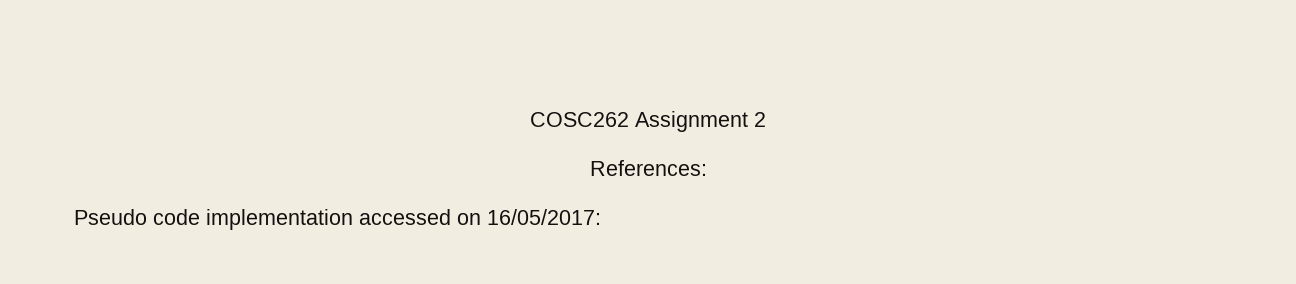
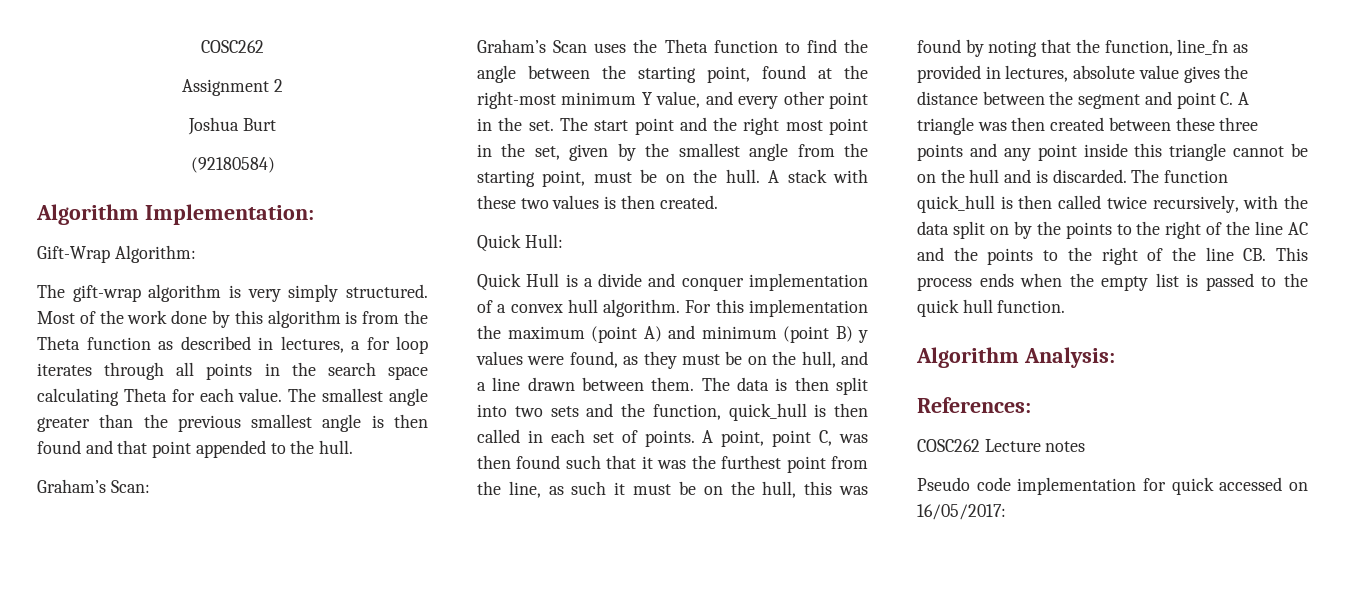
[530,112,629,127] COSC262 -> [201,40,264,53] COSC262 //
[589,160,707,176] References: -> [188,117,276,135] [190,157,275,173] [36,204,314,225] [37,245,196,263] [37,284,429,302] [37,310,429,328] [37,336,428,354] [37,362,428,380] [37,388,428,406] [37,414,428,432] [37,440,354,458] [37,479,150,493] [477,39,868,53] [477,65,868,83] [477,91,869,109] [477,117,868,135] [477,143,868,161] [477,169,868,187] [477,195,718,209] [477,234,563,252] [477,273,868,291] [477,299,868,317] [477,325,868,343] [476,351,868,369] [477,377,868,395] [477,403,868,421] [477,429,868,447] [477,455,869,473] [477,481,868,498] [917,39,1249,57] [917,65,1249,83] [917,91,1250,109] [917,117,1259,135] [917,143,1308,161] [917,169,1229,183] [917,195,1308,213] [917,221,1308,239] [917,247,1308,265] [917,273,1308,291] [917,299,1066,317] [916,347,1115,368] [917,397,1031,413] [917,439,1086,452] Joshua Burt // (92180584) // Algorithm Implementation: // Gift-Wrap Algorithm: // The gift-wrap algorithm is very simply structured. Most of the work done by this algorithm is from the Theta function as described in lectures, a for loop iterates through all points in the search space calculating Theta for each value. The smallest angle greater than the previous smallest angle is then found and that point appended to the hull. // Graham’s Scan: // Graham’s Scan uses the Theta function to find the angle between the starting point, found at the right-most minimum Y value, and every other point in the set. The start point and the right most point in the set, given by the smallest angle from the starting point, must be on the hull. A stack with these two values is then created. // Quick Hull: // Quick Hull is a divide and conquer implementation of a convex hull algorithm. For this implementation the maximum (point A) and minimum (point B) y values were found, as they must be on the hull, and a line drawn between them. The data is then split into two sets and the function, quick_hull is then called in each set of points. A point, point C, was then found such that it was the furthest point from the line, as such it must be on the hull, this was found by noting that the function, line_fn as provided in lectures, absolute value gives the distance between the segment and point C. A triangle was then created between these three points and any point inside this triangle cannot be on the hull and is discarded. The function quick_hull is then called twice recursively, with the data split on by the points to the right of the line AC and the points to the right of the line CB. This process ends when the empty list is passed to the quick hull function. // Algorithm Analysis: // References: // COSC262 Lecture notes
(353, 219) none -> [1143,477,1214,495] for quick

